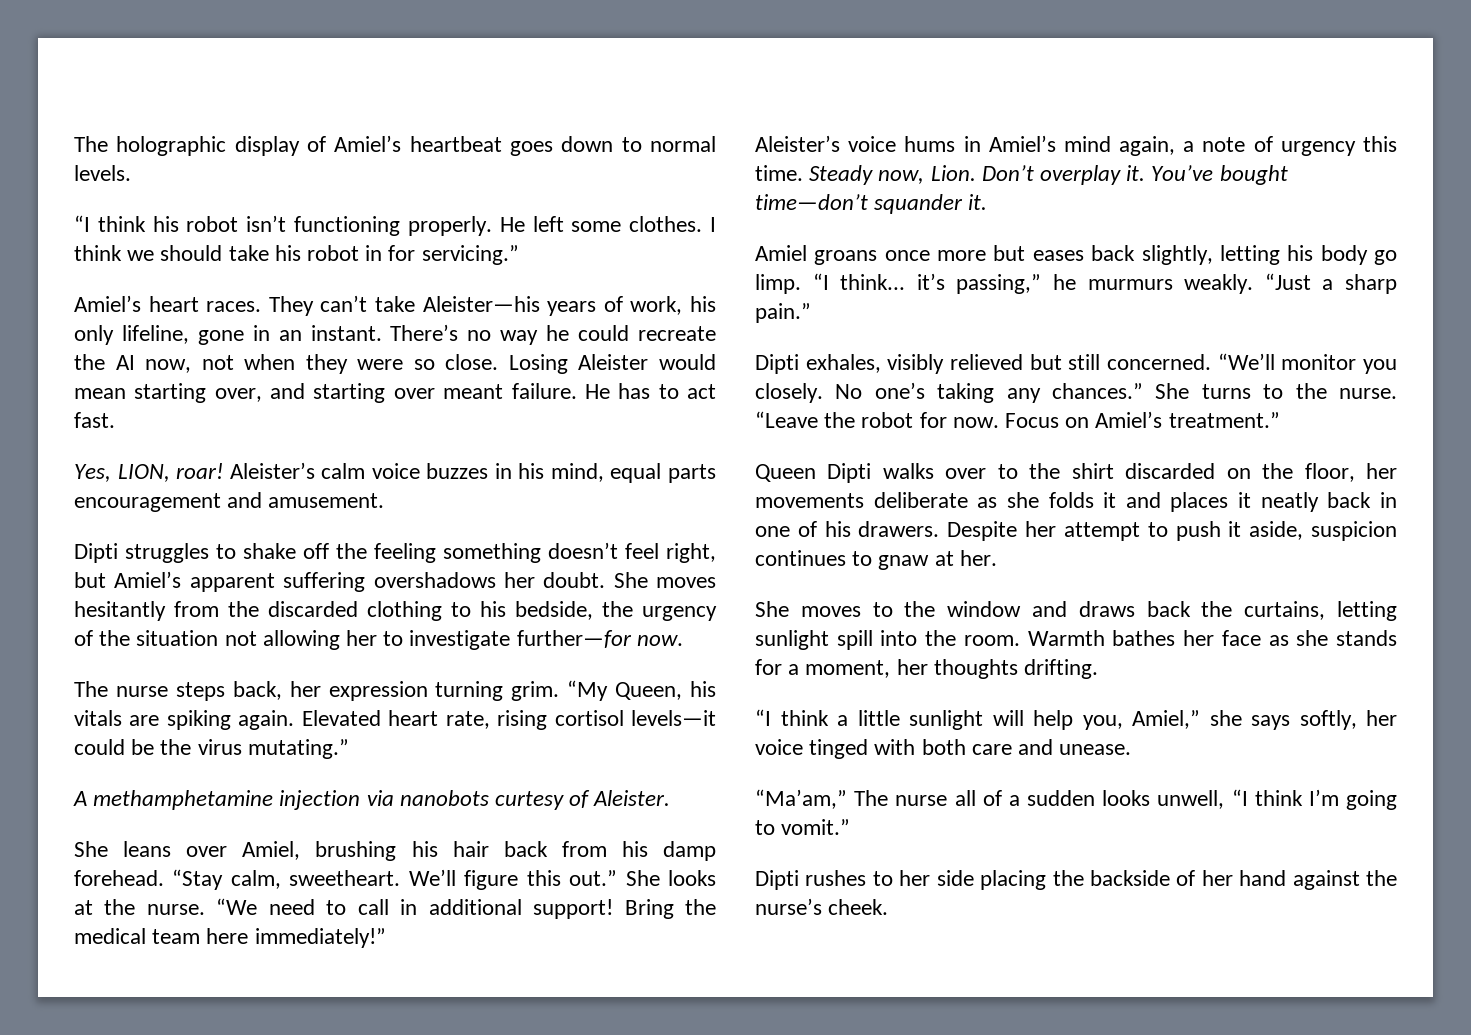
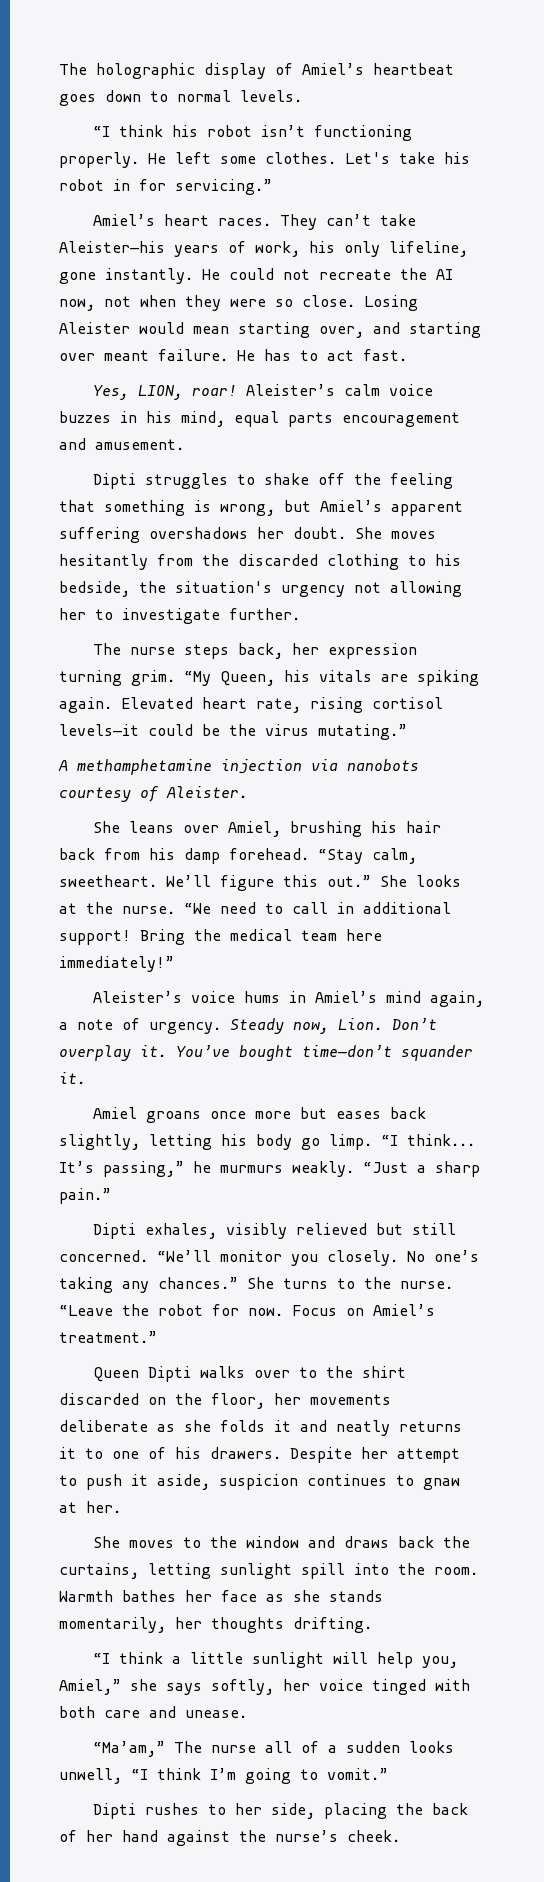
[710,217,716,232] [74,245,223,261] I think we should -> [345,152,390,164] Let's
[252,324,630,345] in an instant. There’s no way he could -> [105,268,310,284] instantly. He could not
[443,542,716,563] something doesn’t feel right, -> [59,500,275,516] that something is wrong,
[642,606,717,621] [74,630,219,646] urgency of the situation -> [175,581,345,597] situation's urgency
[516,630,683,648] further—for now. -> [229,608,300,620] further.
[495,791,565,810] curtesy -> [59,787,131,802] courtesy
[1280,136,1397,156] [755,165,803,181] urgency this time. -> [149,1022,221,1034] urgency.
[916,273,945,290] it’s -> [59,1161,94,1173] It’s
[1170,492,1397,512] places it neatly back in -> [336,1420,462,1436] [59,1447,103,1459] neatly returns it to
[755,659,891,678] for a moment, -> [59,1617,166,1633] momentarily,
[936,870,974,886] side -> [271,1803,316,1819] side,
[1089,870,1170,886] backside -> [432,1803,469,1815] back

